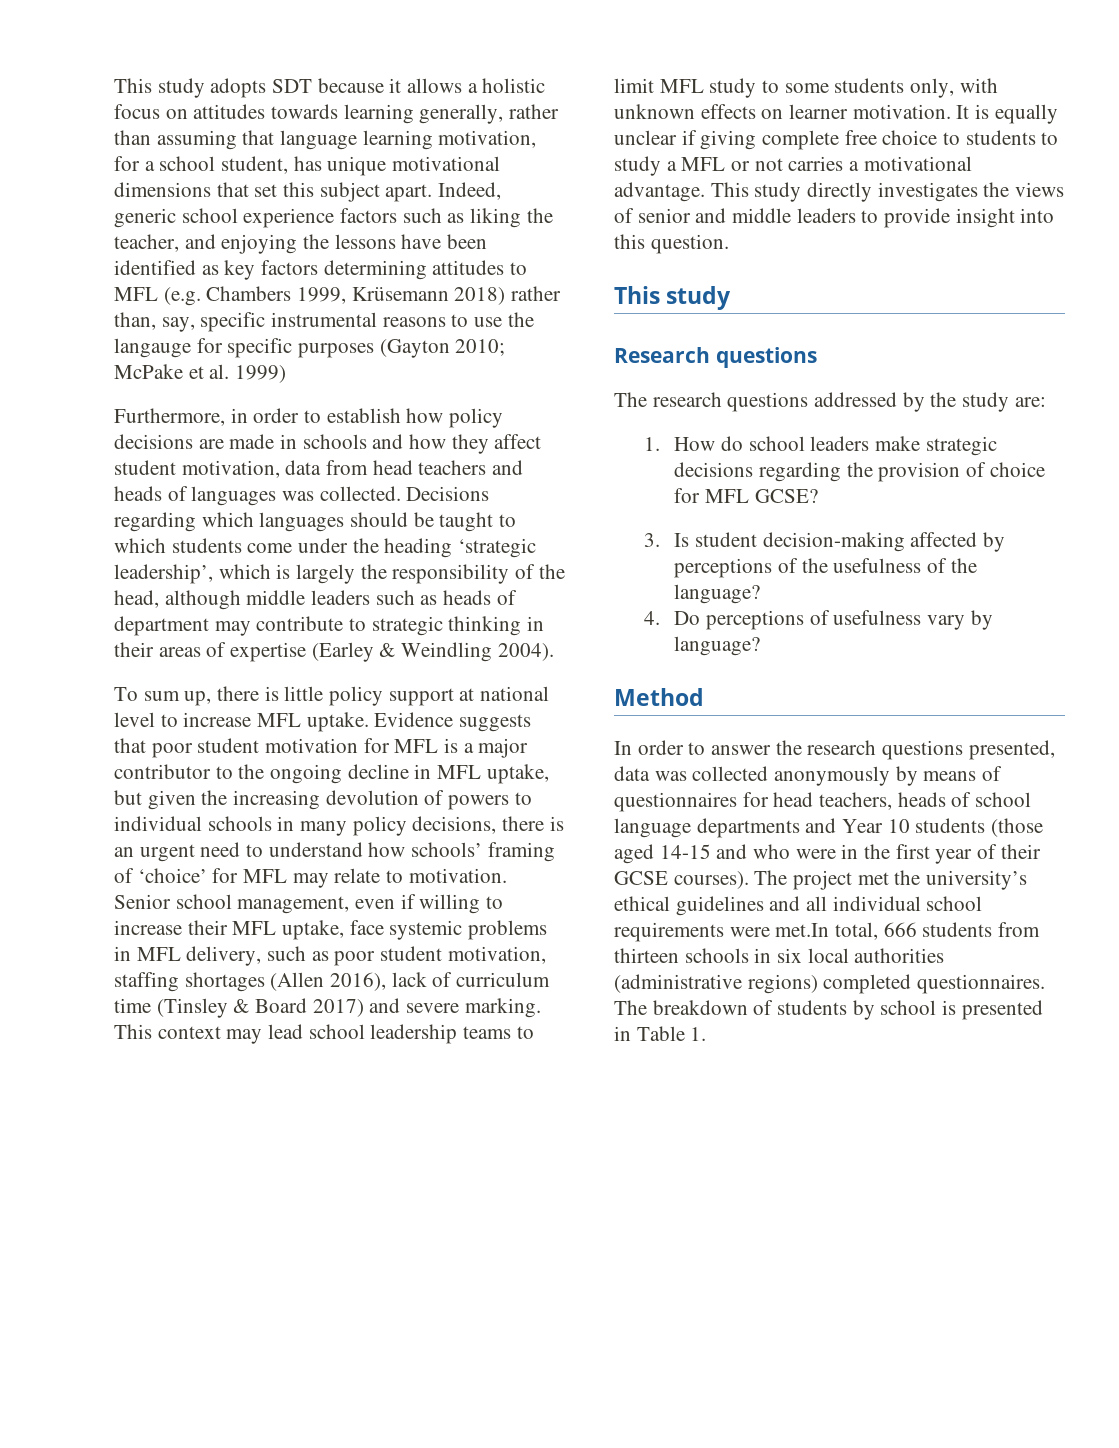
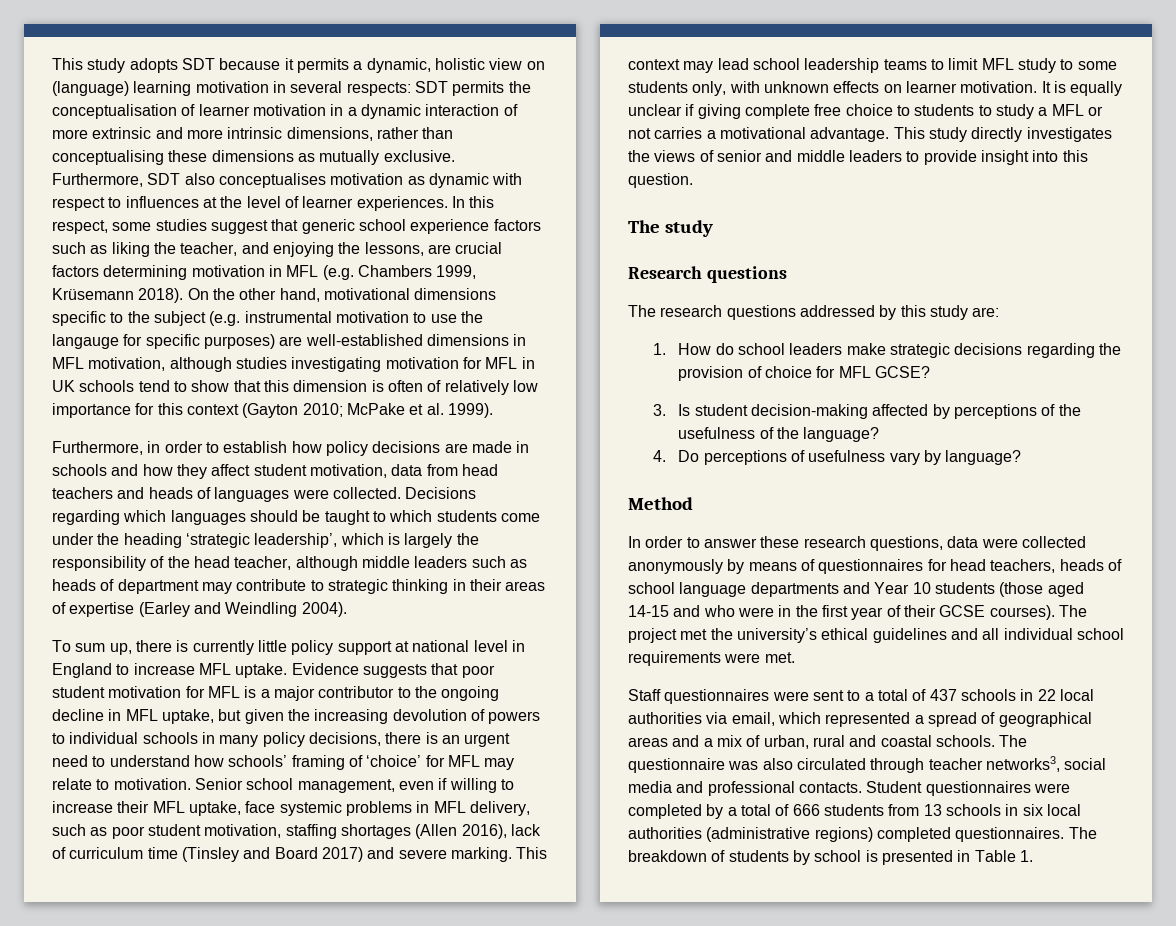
[407,78,546,93] [114,104,560,124] [114,130,537,150] [114,156,501,176] [114,182,502,202] allows a holistic focus on attitudes towards learning generally, rather than assuming that language learning motivation, for a school student, has unique motivational dimensions that set this subject apart. Indeed, -> [296,58,545,73] [52,81,531,96] [52,104,518,119] [52,127,454,141] [52,150,455,165] [52,173,523,188] [52,196,495,211] [52,219,299,234] permits a dynamic, holistic view on (language) learning motivation in several respects: SDT permits the conceptualisation of learner motivation in a dynamic interaction of more extrinsic and more intrinsic dimensions, rather than conceptualising these dimensions as mutually exclusive. Furthermore, SDT also conceptualises motivation as dynamic with respect to influences at the level of learner experiences. In this respect, some studies suggest that
[334,234,488,249] [114,260,528,280] lessons have been identified as key factors determining attitudes to -> [364,242,503,256] [52,265,282,280] lessons, are crucial factors determining motivation in
[454,286,562,305] [114,312,446,332] 2018) rather than, say, specific instrumental reasons -> [138,288,497,303] [52,311,409,326] 2018). On the other hand, motivational dimensions specific to the subject (e.g. instrumental motivation
[298,343,375,358] purposes -> [203,334,527,349] [52,357,535,372] [52,380,538,395] [52,403,239,418] purposes) are well-established dimensions in MFL motivation, although studies investigating motivation for MFL in UK schools tend to show that this dimension is often of relatively low importance for this context
[235,365,287,383] 1999) -> [447,403,493,418] 1999).
[282,491,315,501] was -> [292,489,329,499] were
[114,590,159,608] head, -> [193,556,292,570] head teacher,
[379,643,396,657] & -> [193,602,221,614] and
(279, 693) none -> [192,640,254,655] currently
(155, 719) none -> [511,640,525,652] [52,663,112,678] in England
[233,999,250,1013] & -> [243,847,271,859] and
[614,286,660,304] This -> [628,220,660,233] The
[930,392,957,407] the -> [900,305,926,317] this
[775,740,1055,760] [614,766,687,781] the research questions presented, data was -> [760,536,1018,551] these research questions, data were
[775,922,879,940] met.In total, -> [764,652,795,663] [628,689,1094,704] [628,712,1092,727] [628,735,1028,749] [628,756,1107,773] [628,781,1070,796] [628,804,790,819] met. // Staff questionnaires were sent to a total of 437 schools in 22 local authorities via email, which represented a spread of geographical areas and a mix of urban, rural and coastal schools. The questionnaire was also circulated through teacher networks3, social media and professional contacts. Student questionnaires were completed by a total of
[614,948,679,963] thirteen -> [923,804,942,816] 13

